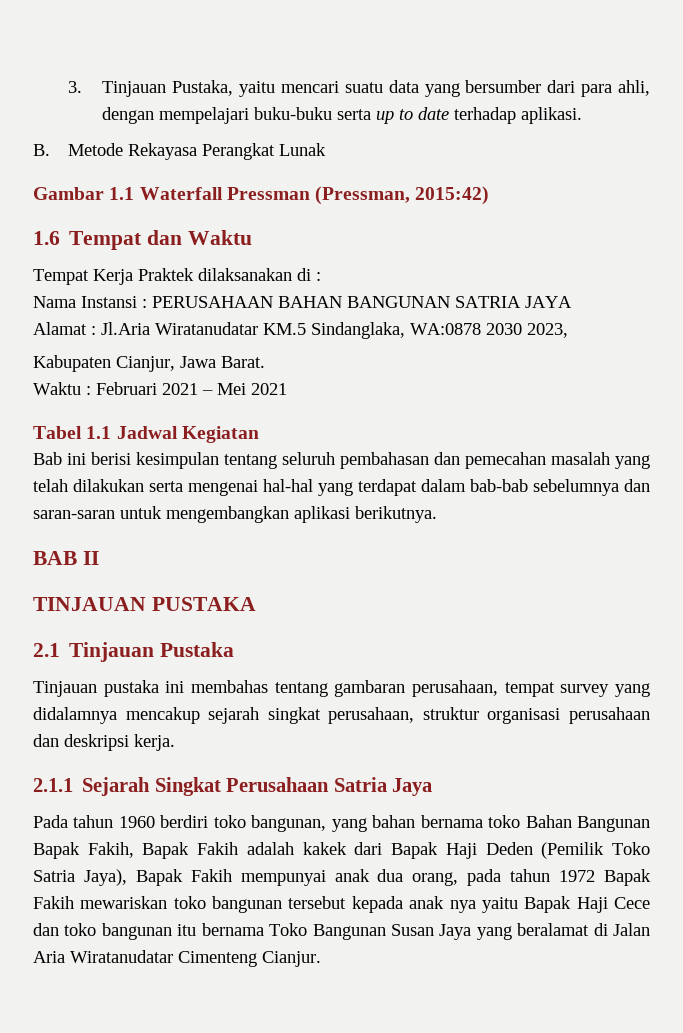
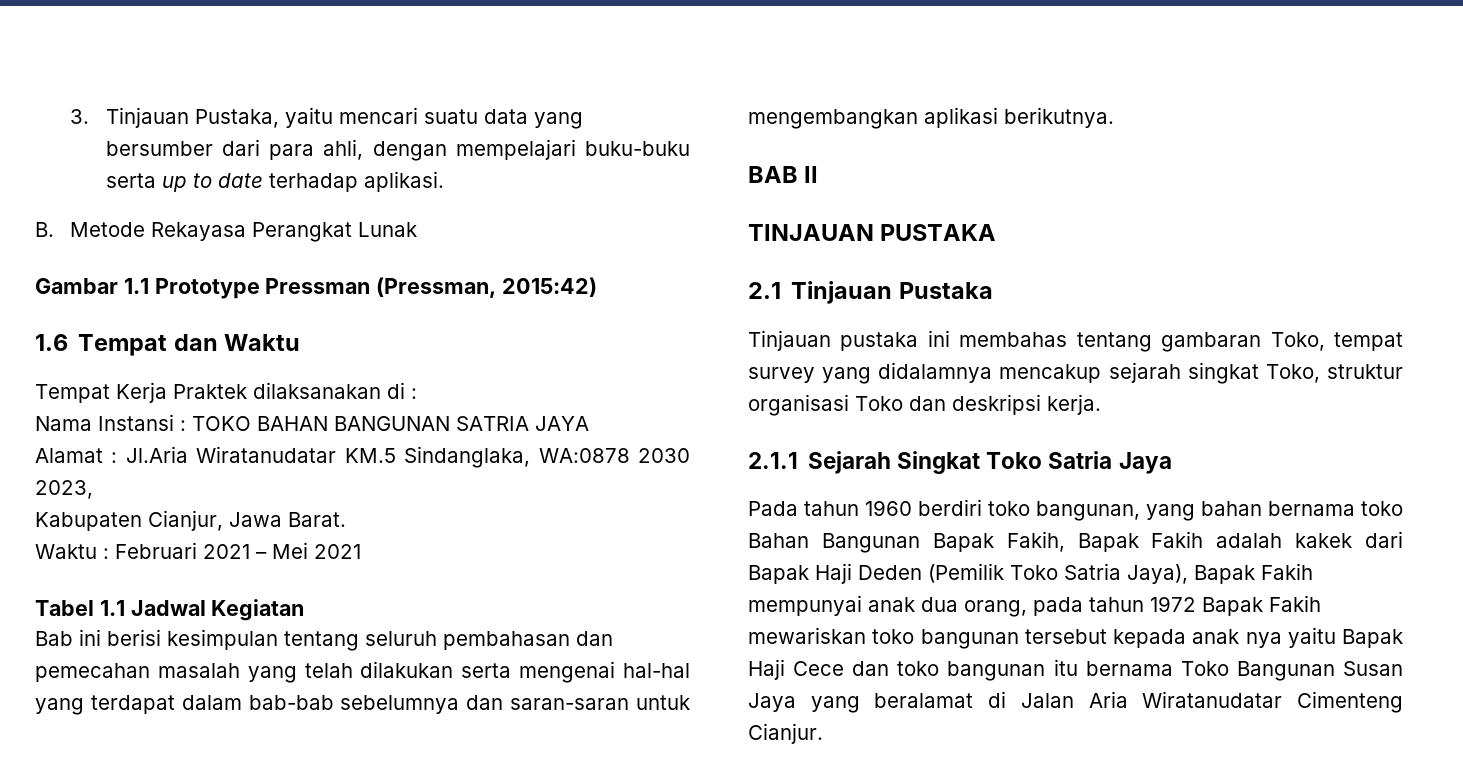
[139,187,223,200] Waterfall -> [154,278,260,299] Prototype
[152,296,273,308] PERUSAHAAN -> [192,416,251,431] TOKO
[412,680,498,697] perusahaan, -> [1270,332,1325,351] Toko,
[328,707,415,724] perusahaan, -> [1265,364,1320,383] Toko,
[568,707,650,724] perusahaan -> [855,396,903,411] Toko
[226,777,330,792] Perusahaan -> [986,452,1043,469] Toko

